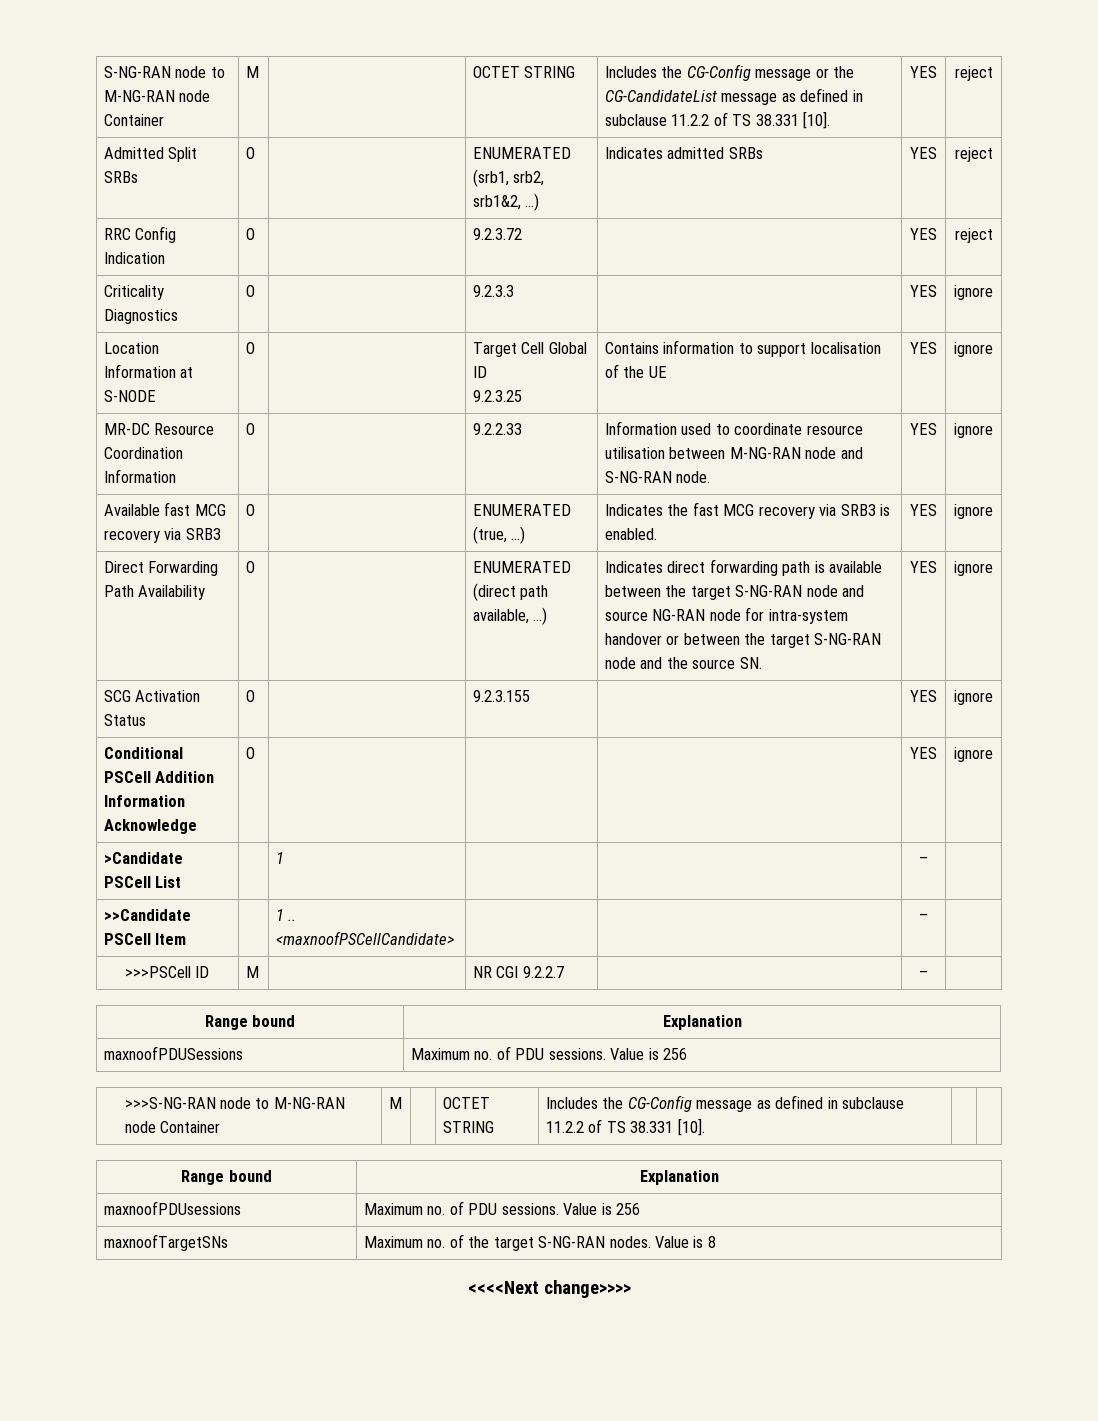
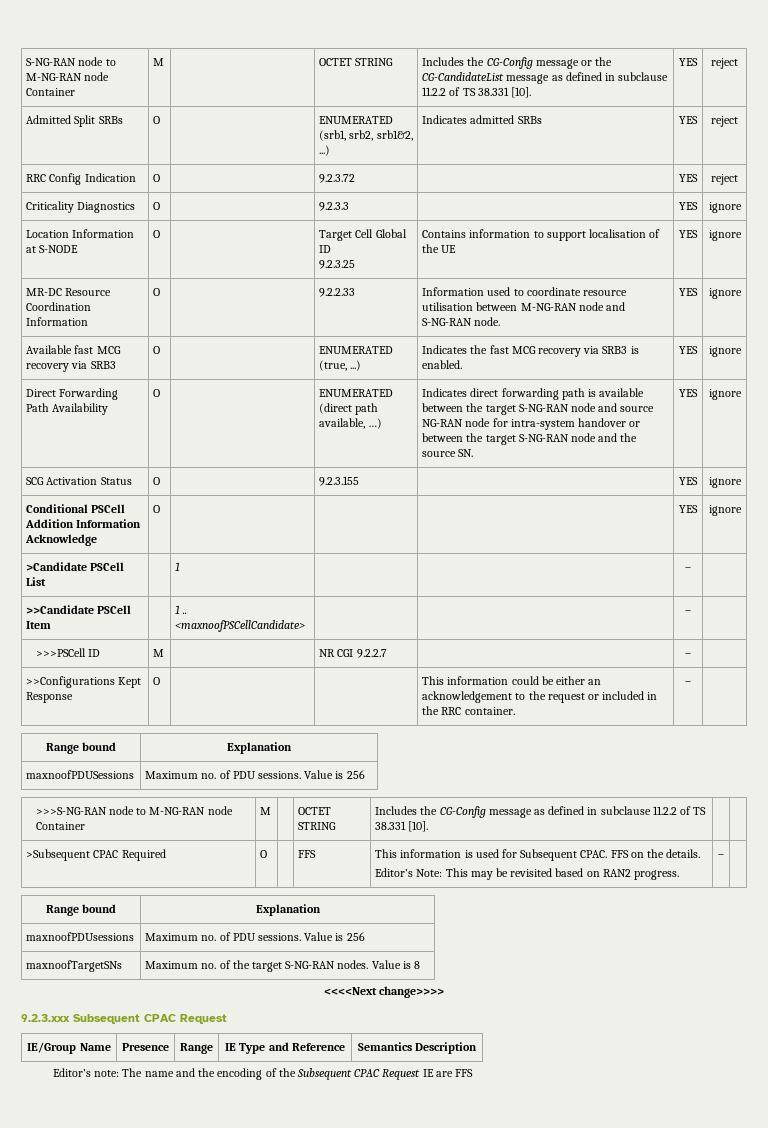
(928, 974) none -> [26,676,142,688] [26,692,74,703] [153,677,161,685] [422,676,602,685] [422,691,658,703] [422,706,515,715] [685,681,691,685] // >>Configurations Kept Response | O | | | This information could be either an acknowledgement to the request or included in the RRC container. | – |
(705, 1127) none -> [26,849,166,861] [260,850,268,858] [298,850,317,858] [375,849,701,861] [375,868,680,880] [718,854,724,858] // >Subsequent CPAC Required | O | | FFS | This information is used for Subsequent CPAC. FFS on the details. // Editor’s Note: This may be revisited based on RAN2 progress. | – |
(631, 1289) none -> [21,1014,227,1024] [27,1042,111,1054] [122,1043,169,1051] [180,1043,213,1054] [225,1042,345,1054] [357,1042,478,1054] [52,1068,474,1080] // 9.2.3.xxx Subsequent CPAC Request // IE/Group Name | Presence | Range | IE Type and Reference | Semantics Description // Editor’s note: The name and the encoding of the Subsequent CPAC Request IE are FFS

